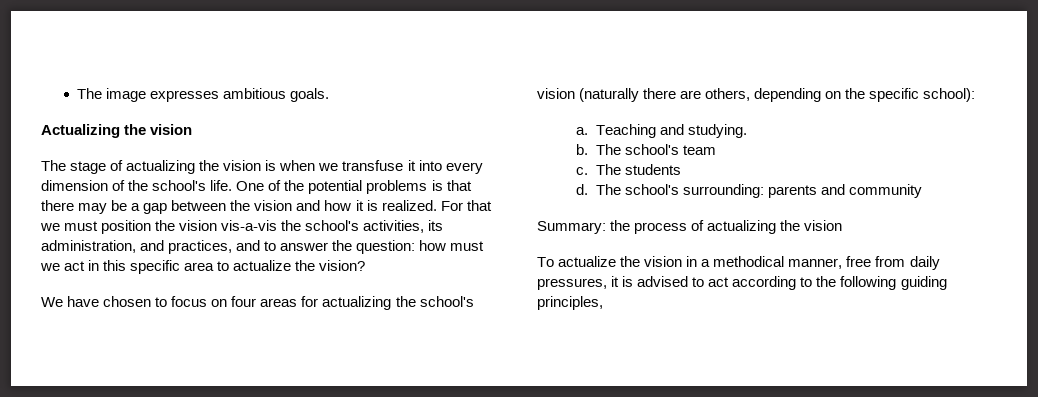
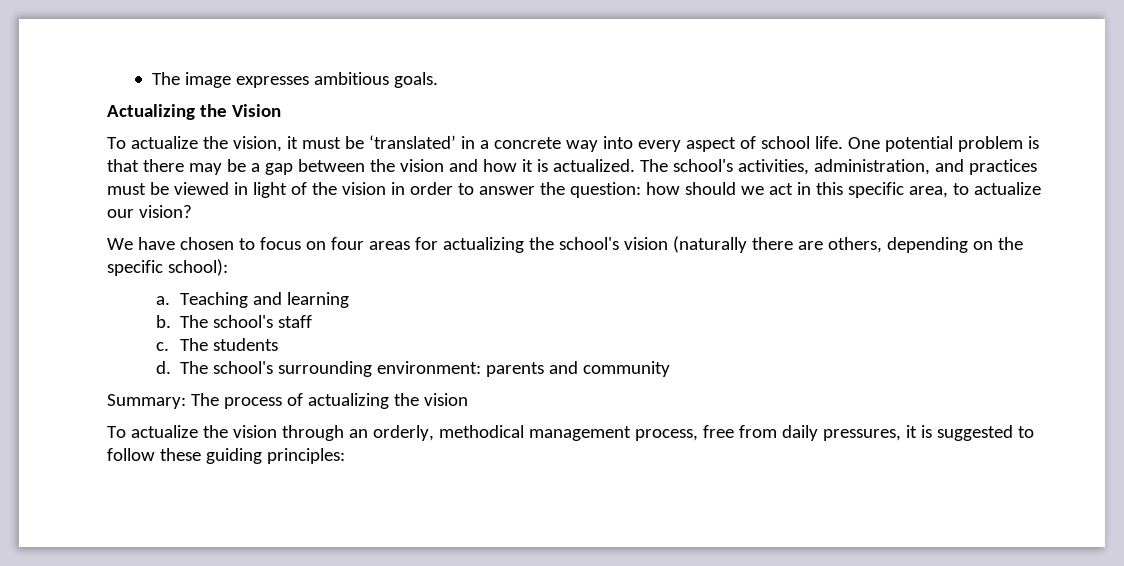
[150,124,193,135] [41,160,483,174] [41,180,428,194] vision // The stage of actualizing the vision is when we transfuse it into every dimension of the school's life. One of the potential problems -> [231,104,281,117] [107,135,1023,152] Vision // To actualize the vision, it must be ‘translated’ in a concrete way into every aspect of school life. One potential problem
[381,200,492,211] [40,220,444,234] [41,240,261,254] realized. For that we must position the vision vis-a-vis the school's activities, its administration, and practices, and -> [552,159,1037,175] [107,182,453,198] actualized. The school's activities, administration, and practices must be viewed in light of the vision in order
[450,241,485,251] must -> [684,182,736,195] should
[184,262,215,271] area -> [908,186,948,198] area,
[295,260,316,271] the -> [107,209,134,218] our
[687,124,747,138] studying. -> [287,292,350,308] learning
[682,145,716,155] team -> [278,315,313,328] staff
[682,184,764,198] surrounding: -> [278,361,482,377] surrounding environment:
[610,220,631,231] the -> [190,393,219,406] The
[686,256,843,269] in a methodical manner, -> [281,425,698,441] through an orderly, methodical management process,
[637,276,947,290] [537,296,603,310] advised to act according to the following guiding principles, -> [936,425,1034,441] [107,448,345,464] suggested to follow these guiding principles:

